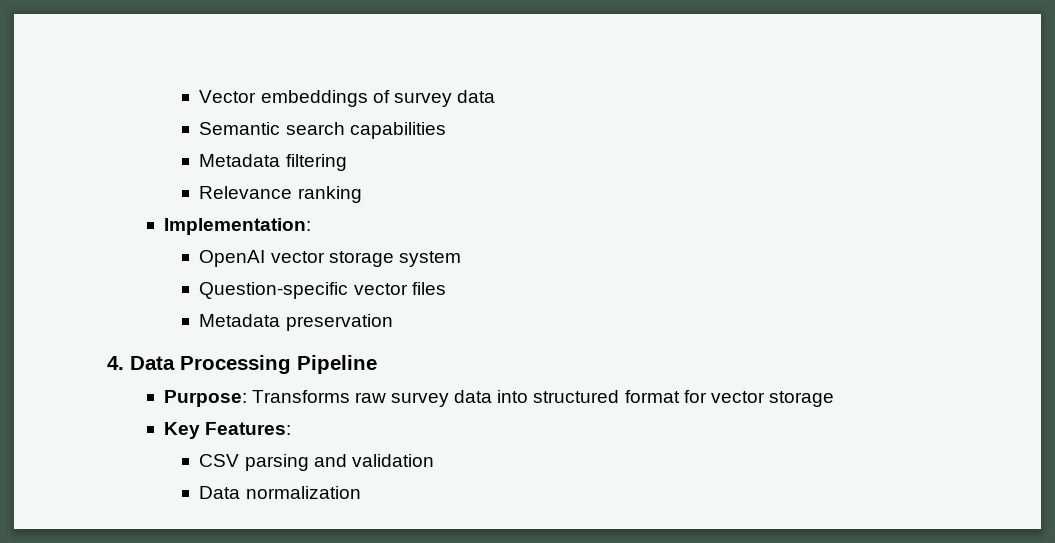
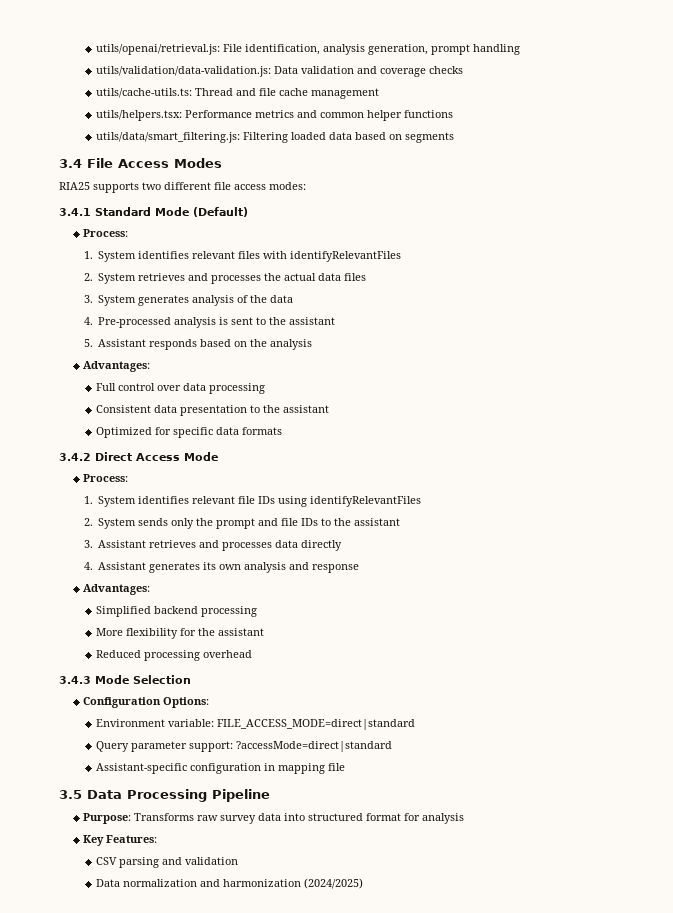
[199,90,495,107] [199,122,446,139] [199,154,347,171] [199,186,362,203] [163,218,311,235] [199,250,461,267] [199,282,446,299] [199,314,393,331] [107,356,124,370] Vector embeddings of survey data // Semantic search capabilities // Metadata filtering // Relevance ranking // Implementation: // OpenAI vector storage system // Question-specific vector files // Metadata preservation // 4. -> [95,44,520,55] [95,66,463,77] [95,88,379,99] [95,110,453,121] [95,132,454,143] [59,158,222,168] [59,182,306,193] [59,207,248,217] [83,229,129,237] [83,251,402,262] [83,273,367,284] [83,295,294,306] [83,317,336,328] [83,339,313,350] [83,361,151,372] [95,383,265,394] [95,405,329,416] [95,427,282,438] [59,452,218,461] [83,474,129,482] [83,496,422,507] [83,518,401,529] [83,540,343,551] [83,562,360,573] [83,584,151,595] [95,606,257,617] [95,628,264,639] [95,650,252,661] [59,675,191,684] [83,697,210,708] [95,719,415,730] [95,741,392,752] [95,763,345,774] [59,790,82,799] utils/openai/retrieval.js: File identification, analysis generation, prompt handling // utils/validation/data-validation.js: Data validation and coverage checks // utils/cache-utils.ts: Thread and file cache management // utils/helpers.tsx: Performance metrics and common helper functions // utils/data/smart_filtering.js: Filtering loaded data based on segments // 3.4 File Access Modes // RIA25 supports two different file access modes: // 3.4.1 Standard Mode (Default) // Process: // 1. System identifies relevant files with identifyRelevantFiles // 2. System retrieves and processes the actual data files // 3. System generates analysis of the data // 4. Pre-processed analysis is sent to the assistant // 5. Assistant responds based on the analysis // Advantages: // Full control over data processing // Consistent data presentation to the assistant // Optimized for specific data formats // 3.4.2 Direct Access Mode // Process: // 1. System identifies relevant file IDs using identifyRelevantFiles // 2. System sends only the prompt and file IDs to the assistant // 3. Assistant retrieves and processes data directly // 4. Assistant generates its own analysis and response // Advantages: // Simplified backend processing // More flexibility for the assistant // Reduced processing overhead // 3.4.3 Mode Selection // Configuration Options: // Environment variable: FILE_ACCESS_MODE=direct|standard // Query parameter support: ?accessMode=direct|standard // Assistant-specific configuration in mapping file // 3.5
[710,391,834,407] vector storage -> [422,813,465,824] analysis
(361, 492) none -> [199,878,363,889] and harmonization (2024/2025)

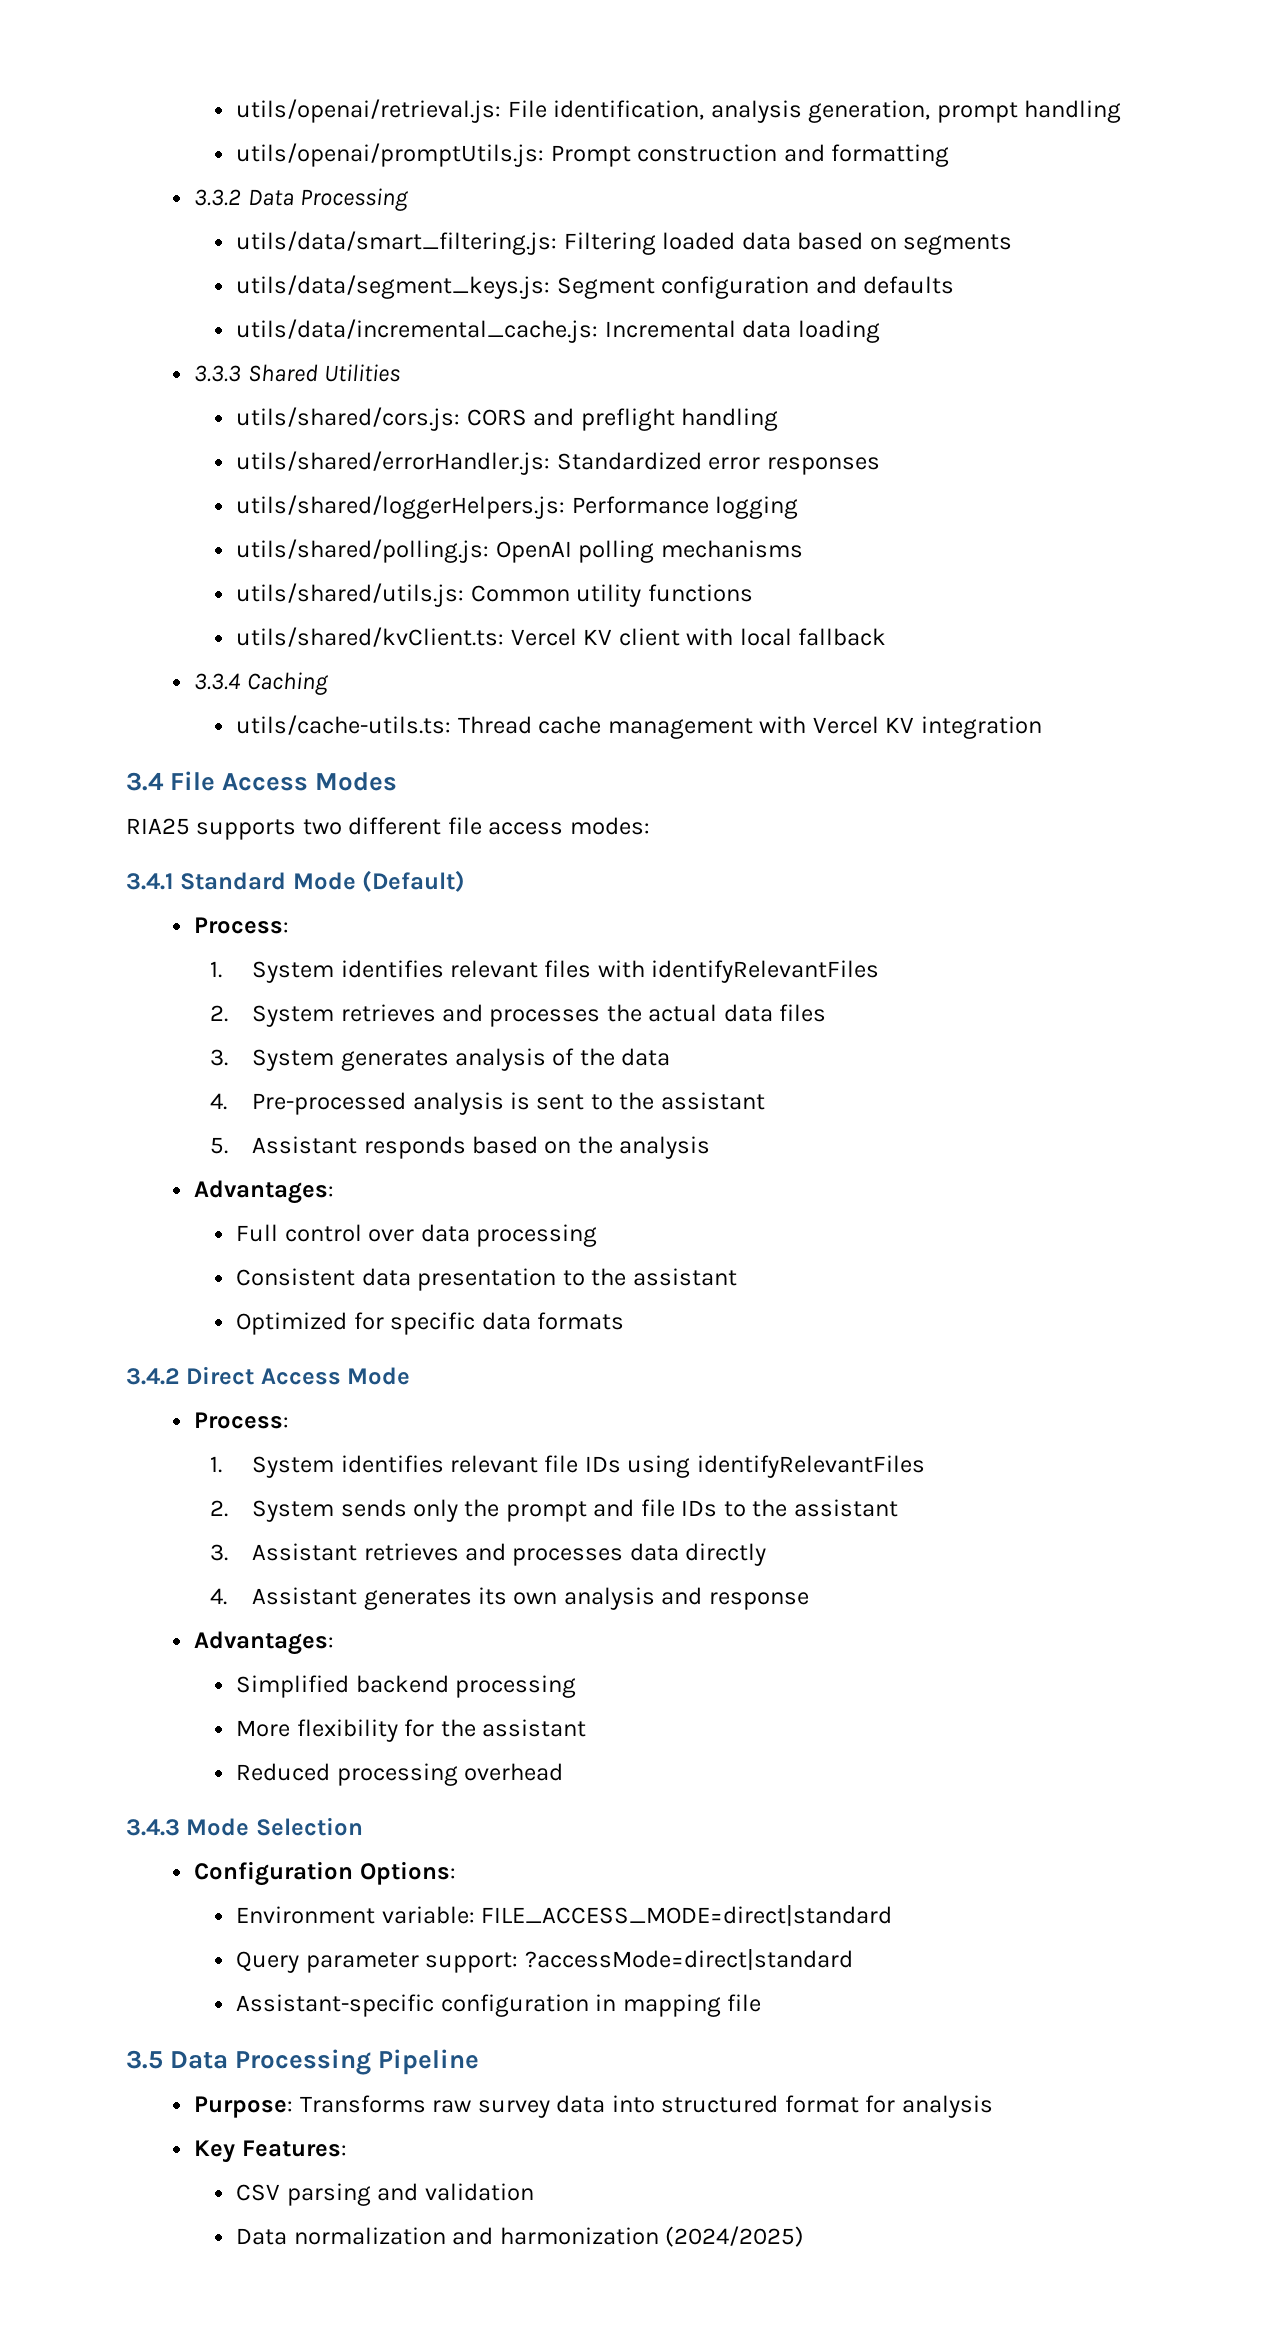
[95,66,463,77] [95,88,379,99] [95,110,453,121] utils/validation/data-validation.js: Data validation and coverage checks // utils/cache-utils.ts: Thread and file cache management // utils/helpers.tsx: Performance metrics and common helper functions -> [236,143,950,167] [194,188,409,211] utils/openai/promptUtils.js: Prompt construction and formatting // 3.3.2 Data Processing
(454, 137) none -> [236,275,955,299] [236,319,880,343] [194,364,401,382] [236,407,779,431] [236,451,880,475] [236,495,799,519] [236,539,803,563] [236,583,753,607] [236,627,887,647] [194,672,328,695] [236,715,1042,739] // utils/data/segment_keys.js: Segment configuration and defaults // utils/data/incremental_cache.js: Incremental data loading // 3.3.3 Shared Utilities // utils/shared/cors.js: CORS and preflight handling // utils/shared/errorHandler.js: Standardized error responses // utils/shared/loggerHelpers.js: Performance logging // utils/shared/polling.js: OpenAI polling mechanisms // utils/shared/utils.js: Common utility functions // utils/shared/kvClient.ts: Vercel KV client with local fallback // 3.3.4 Caching // utils/cache-utils.ts: Thread cache management with Vercel KV integration

